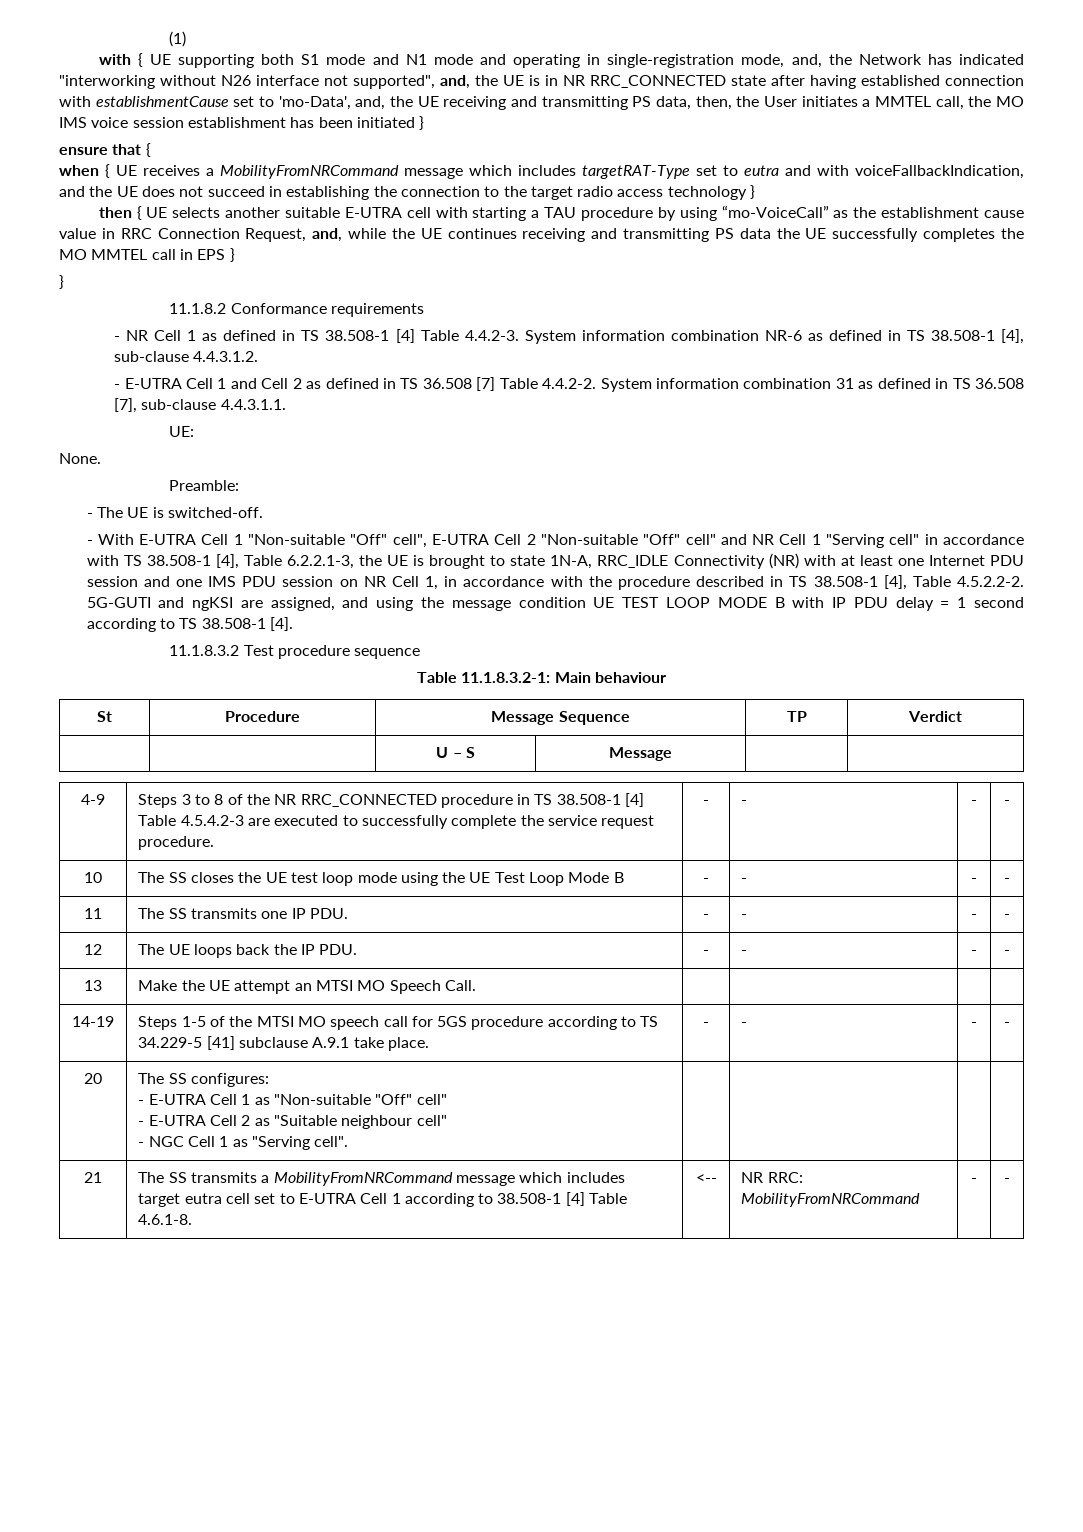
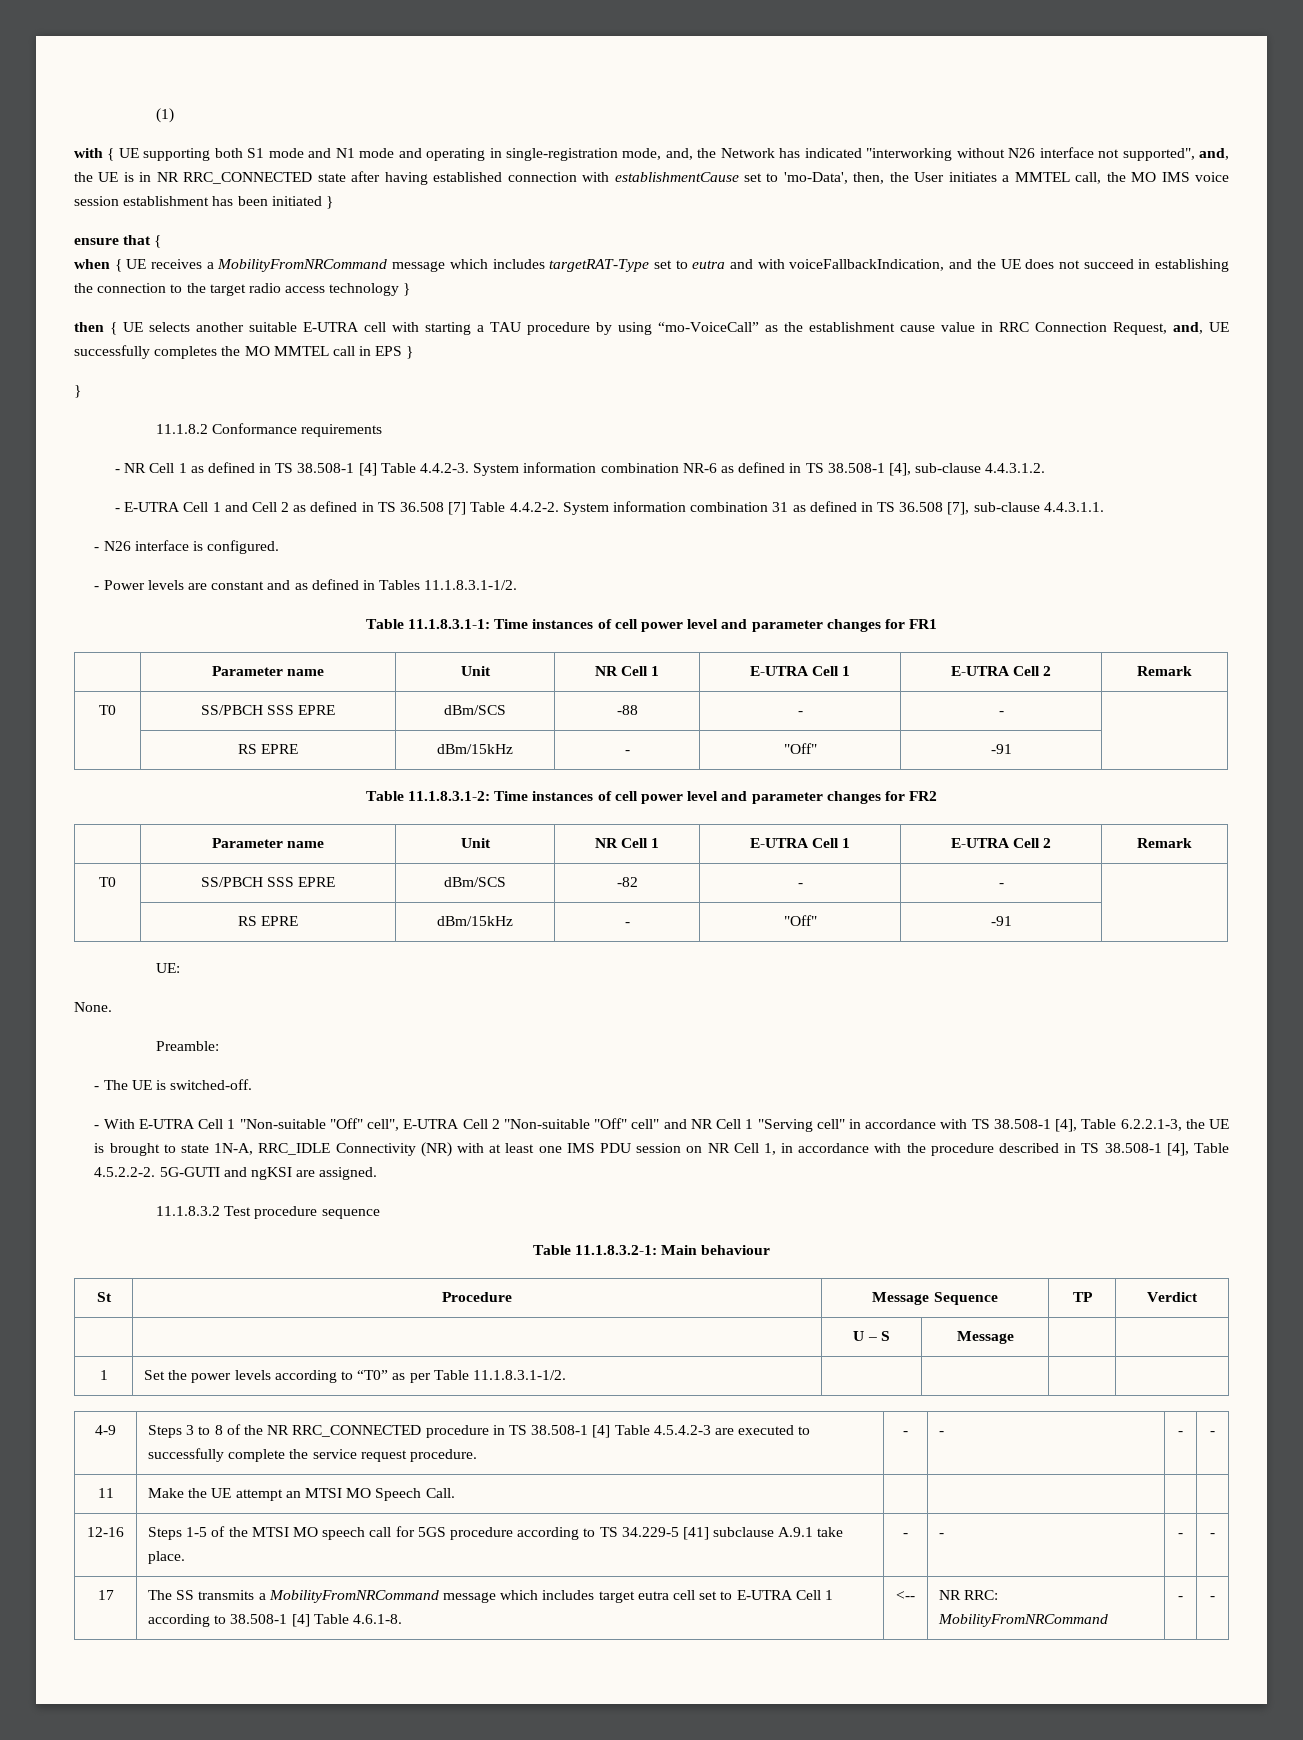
[355,96,691,110] and, the UE receiving and transmitting PS data, -> (848, 178) none
[348,228,800,242] while the UE continues receiving and transmitting PS data the -> (1203, 328) none
(286, 404) none -> [94,540,280,554] [94,579,518,590] [365,619,938,632] [211,666,325,676] [460,666,491,676] [594,666,660,676] [749,666,851,676] [950,666,1052,676] [1137,666,1192,676] [99,705,116,715] [200,705,336,715] [444,705,506,715] [616,705,638,715] [797,711,803,715] [998,711,1004,715] [237,744,299,754] [437,744,513,754] [624,750,630,754] [783,743,817,754] [990,744,1012,754] [365,791,938,804] [211,838,325,848] [460,838,491,848] [594,838,660,848] [749,838,851,848] [950,838,1052,848] [1137,838,1192,848] [99,877,116,887] [200,877,336,887] [444,877,506,887] [616,877,638,887] [797,883,803,887] [998,883,1004,887] [237,916,299,926] [437,916,513,926] [624,922,630,926] [783,915,817,926] [990,916,1012,926] // - N26 interface is configured. // - Power levels are constant and as defined in Tables 11.1.8.3.1-1/2. // Table 11.1.8.3.1-1: Time instances of cell power level and parameter changes for FR1 // | Parameter name | Unit | NR Cell 1 | E-UTRA Cell 1 | E-UTRA Cell 2 | Remark // T0 | SS/PBCH SSS EPRE | dBm/SCS | -88 | - | - | // | RS EPRE | dBm/15kHz | - | "Off" | -91 | // Table 11.1.8.3.1-2: Time instances of cell power level and parameter changes for FR2 // | Parameter name | Unit | NR Cell 1 | E-UTRA Cell 1 | E-UTRA Cell 2 | Remark // T0 | SS/PBCH SSS EPRE | dBm/SCS | -82 | - | - | // | RS EPRE | dBm/15kHz | - | "Off" | -91 |
[928,555,1024,566] [86,576,202,587] Internet PDU session and one -> (562, 1149) none
[270,597,1025,611] [86,617,293,632] assigned, and using the message condition UE TEST LOOP MODE B with IP PDU delay = 1 second according to TS 38.508-1 [4]. -> [319,1167,378,1180] assigned.
(672, 754) none -> [99,1370,108,1380] [144,1370,566,1383] // 1 | Set the power levels according to “T0” as per Table 11.1.8.3.1-1/2. | | | |
[84,872,102,883] [138,872,624,886] [703,878,709,883] [741,878,748,883] [971,878,977,883] [1004,878,1010,883] [84,908,102,919] [138,908,348,919] [703,914,709,919] [741,914,748,919] [971,914,977,919] [1004,914,1010,919] [84,944,102,955] [138,944,358,958] [703,950,709,955] [741,950,748,955] [971,950,977,955] [1004,950,1010,955] [84,980,102,991] 10 | The SS closes the UE test loop mode using the UE Test Loop Mode B | - | - | - | - // 11 | The SS transmits one IP PDU. | - | - | - | - // 12 | The UE loops back the IP PDU. | - | - | - | - // 13 -> [97,1488,114,1498] 11
[72,1016,114,1027] 14-19 -> [87,1527,124,1537] 12-16
[84,1073,102,1084] [138,1073,269,1087] [138,1094,447,1105] [138,1115,447,1129] [138,1136,349,1150] [84,1172,102,1183] 20 | The SS configures: // - E-UTRA Cell 1 as "Non-suitable "Off" cell" // - E-UTRA Cell 2 as "Suitable neighbour cell" // - NGC Cell 1 as "Serving cell". | | | | // 21 -> [97,1590,114,1600] 17

